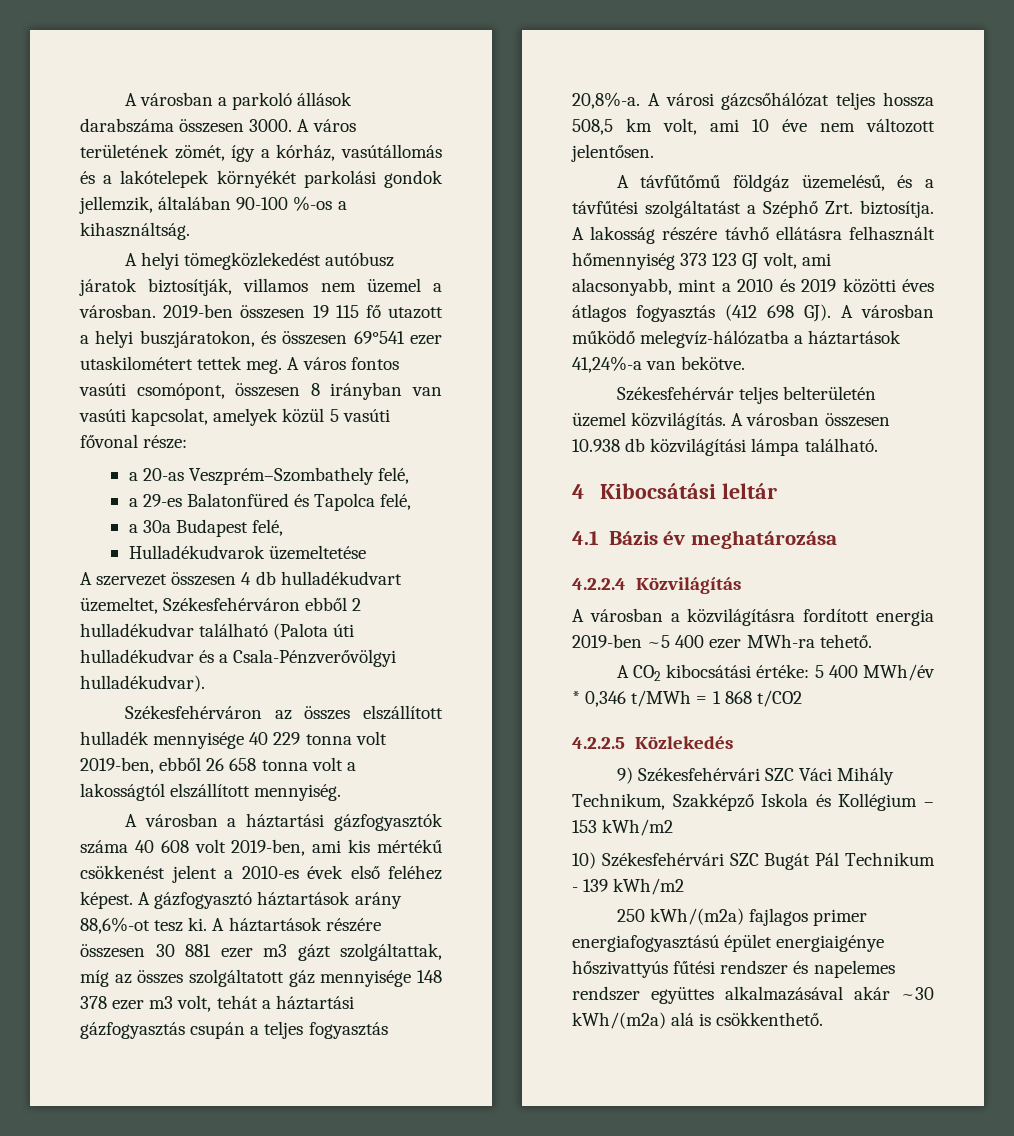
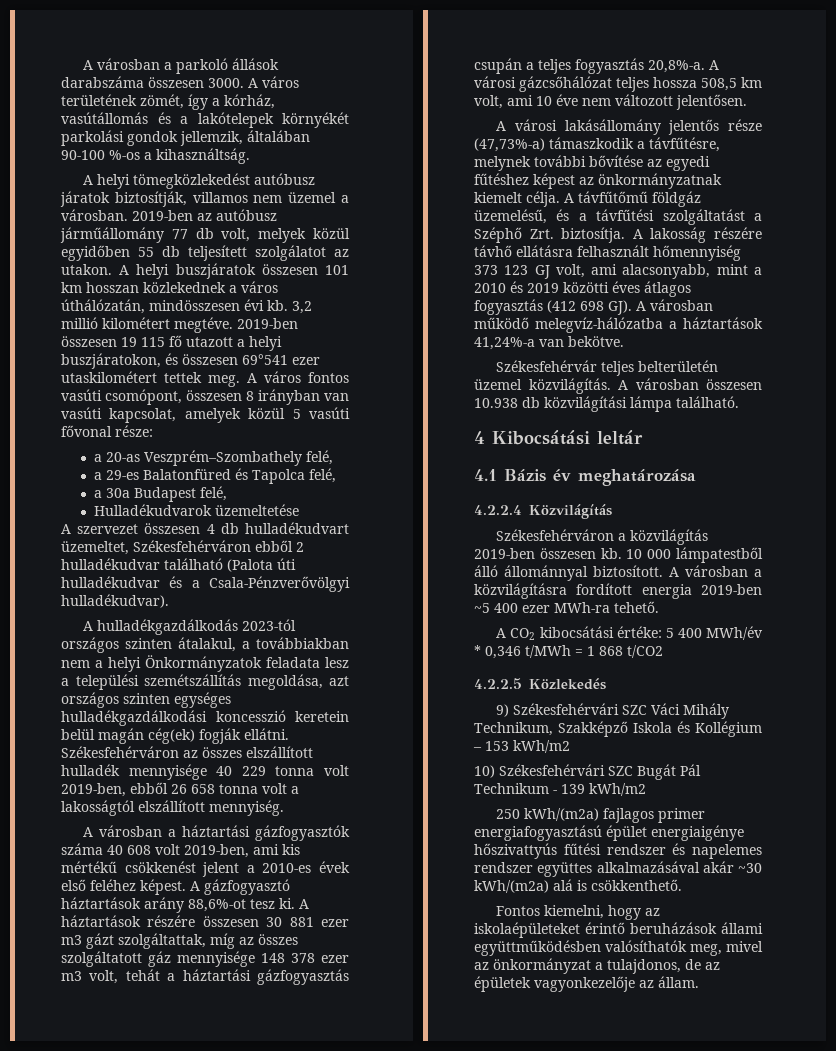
(234, 311) none -> [197,209,277,221] [60,227,350,243] [61,245,349,261] [61,263,349,279] [61,281,278,293] [61,299,312,314] [61,317,298,333] az autóbusz járműállomány 77 db volt, melyek közül egyidőben 55 db teljesített szolgálatot az utakon. A helyi buszjáratok összesen 101 km hosszan közlekednek a város úthálózatán, mindösszesen évi kb. 3,2 millió kilométert megtéve. 2019-ben
(205, 683) none -> [83,619,297,635] [61,637,349,653] [61,655,349,672] [61,674,349,690] [61,692,231,708] [61,710,349,726] [61,728,289,744] A hulladékgazdálkodás 2023-tól országos szinten átalakul, a továbbiakban nem a helyi Önkormányzatok feladata lesz a települési szemétszállítás megoldása, azt országos szinten egységes hulladékgazdálkodási koncesszió keretein belül magán cég(ek) fogják ellátni.
(629, 181) none -> [514,119,762,135] [474,137,720,152] [474,155,710,171] [474,173,722,189] [474,191,574,207] városi lakásállomány jelentős része (47,73%-a) támaszkodik a távfűtésre, melynek további bővítése az egyedi fűtéshez képest az önkormányzatnak kiemelt célja. A
(741, 585) none -> [496,529,709,545] [474,547,763,563] [474,565,663,581] Székesfehérváron a közvilágítás 2019-ben összesen kb. 10 000 lámpatestből álló állománnyal biztosított.
(824, 1019) none -> [496,905,661,920] [474,922,763,938] [474,940,763,956] [474,958,720,974] [474,976,699,992] // Fontos kiemelni, hogy az iskolaépületeket érintő beruházások állami együttműködésben valósíthatók meg, mivel az önkormányzat a tulajdonos, de az épületek vagyonkezelője az állam.

